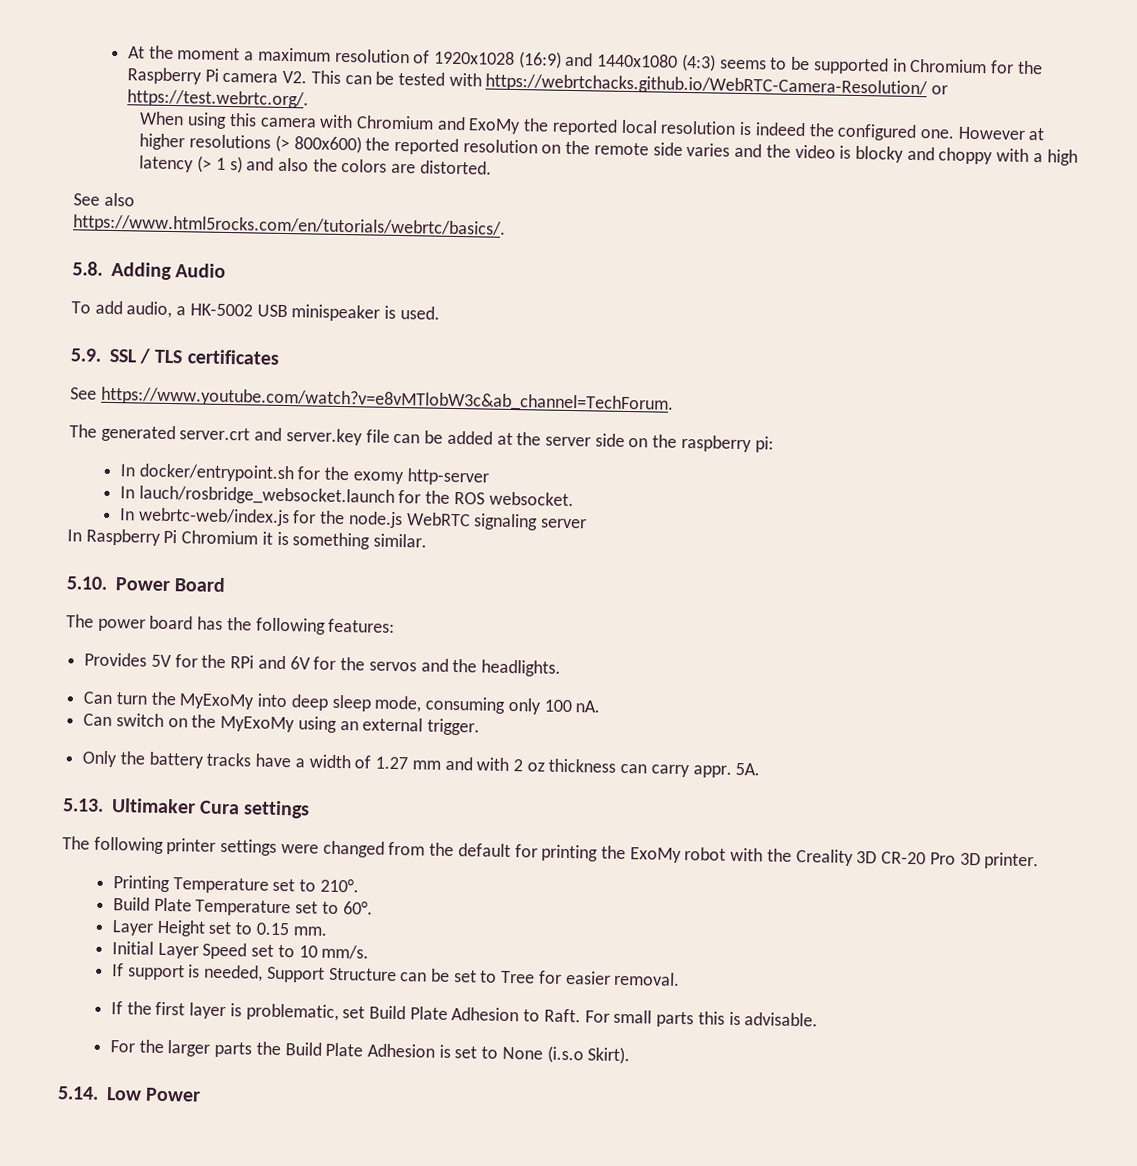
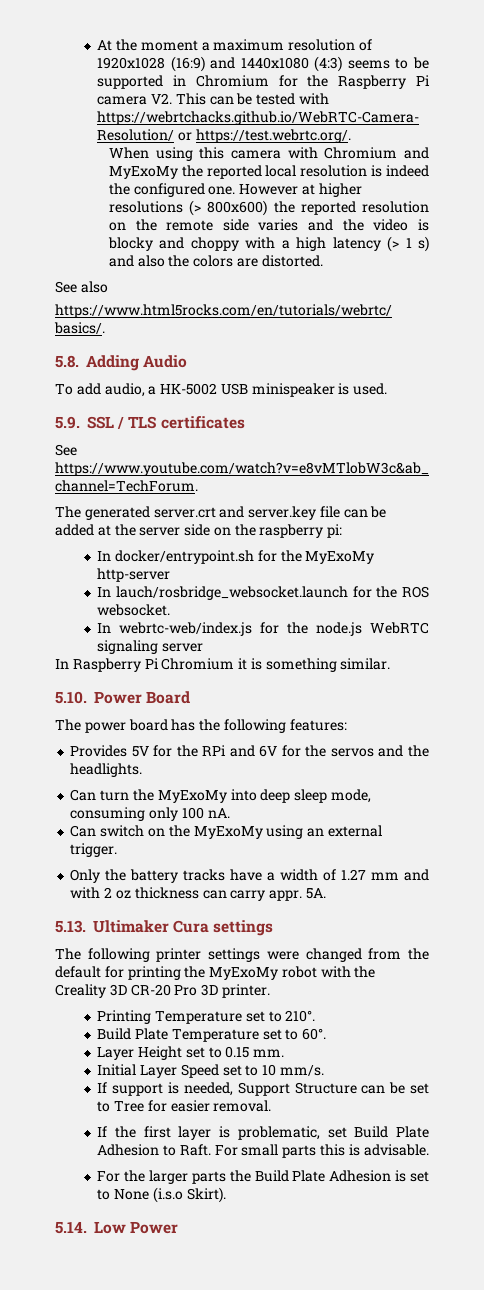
[468,118,522,135] ExoMy -> [108,166,178,179] MyExoMy
[352,471,404,485] exomy -> [305,551,375,564] MyExoMy
[629,847,682,864] ExoMy -> [209,967,279,980] MyExoMy

